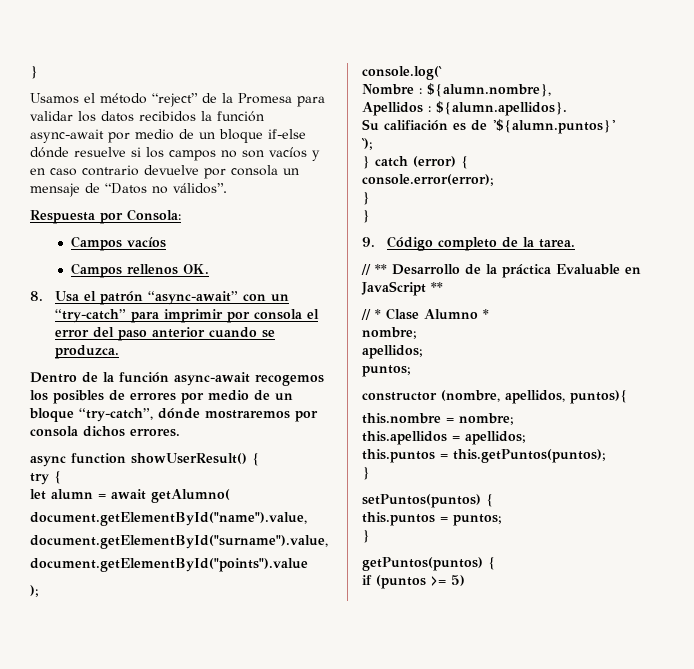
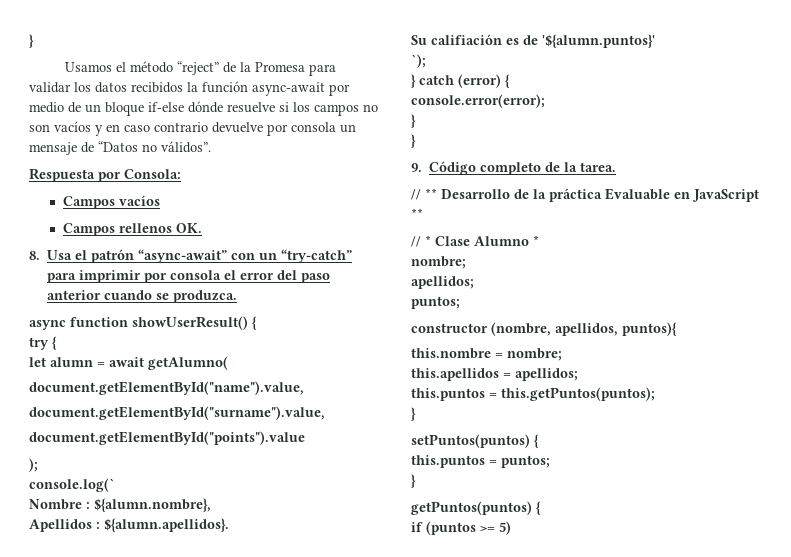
[30,372,324,386] [30,390,293,404] [29,408,318,422] [30,426,180,437] // Dentro de la función async-await recogemos los posibles de errores por medio de un bloque “try-catch”, dónde mostraremos por consola dichos errores. -> (238, 296) none

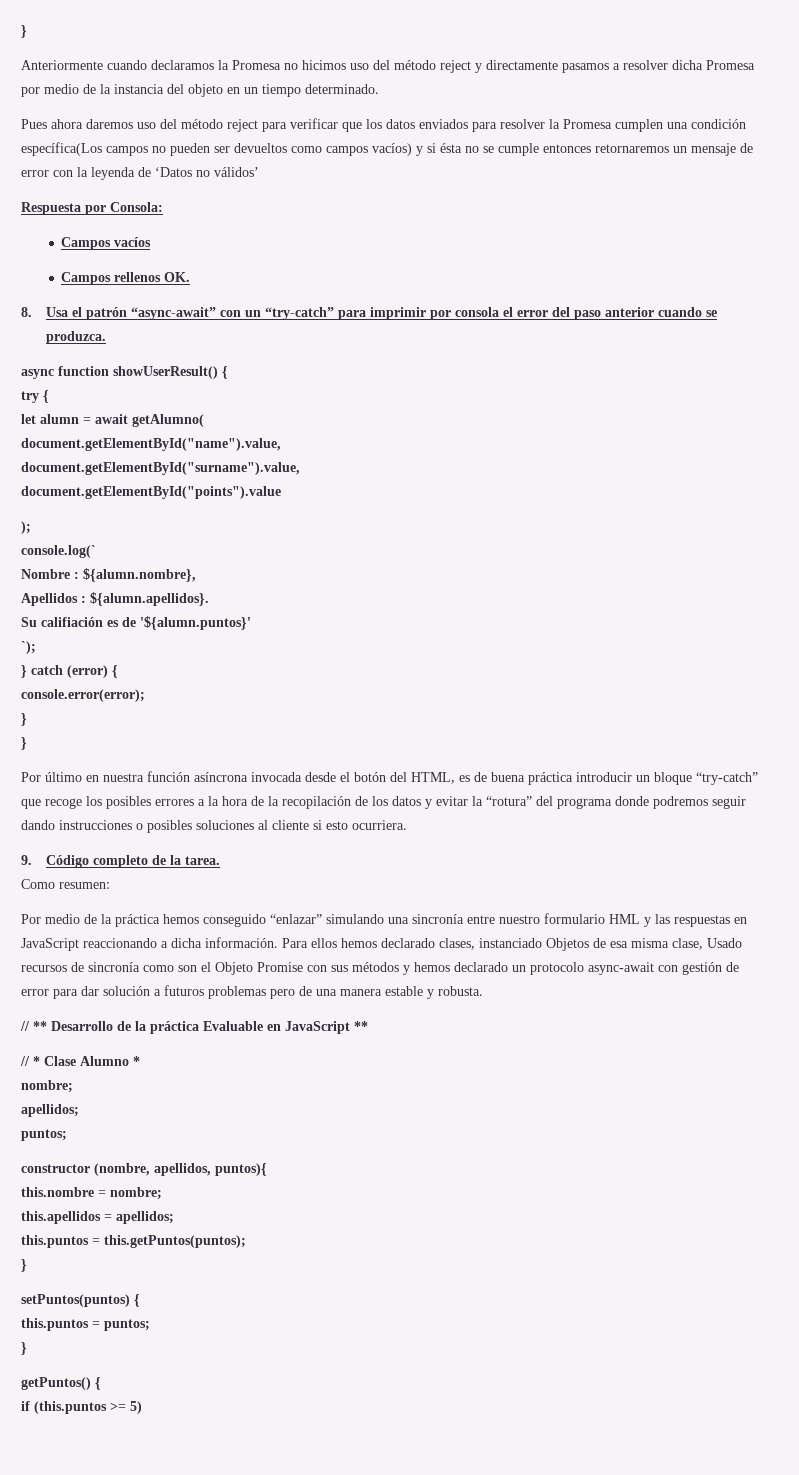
[29,34,34,48] [65,61,337,76] [29,81,350,96] [29,101,378,116] [29,121,356,136] [29,141,211,155] } // Usamos el método “reject” de la Promesa para validar los datos recibidos la función async-await por medio de un bloque if-else dónde resuelve si los campos no son vacíos y en caso contrario devuelve por consola un mensaje de “Datos no válidos”. -> [21,25,27,38] [21,60,755,73] [21,84,379,97] [21,118,746,132] [21,142,753,156] [21,167,259,180] } // Anteriormente cuando declaramos la Promesa no hicimos uso del método reject y directamente pasamos a resolver dicha Promesa por medio de la instancia del objeto en un tiempo determinado. // Pues ahora daremos uso del método reject para verificar que los datos enviados para resolver la Promesa cumplen una condición específica(Los campos no pueden ser devueltos como campos vacíos) y si ésta no se cumple entonces retornaremos un mensaje de error con la leyenda de ‘Datos no válidos’
(416, 141) none -> [21,771,758,785] [21,796,746,809] [21,820,407,833] // Por último en nuestra función asíncrona invocada desde el botón del HTML, es de buena práctica introducir un bloque “try-catch” que recoge los posibles errores a la hora de la recopilación de los datos y evitar la “rotura” del programa donde podremos seguir dando instrucciones o posibles soluciones al cliente si esto ocurriera.
(617, 167) none -> [21,879,110,889] [21,913,747,927] [21,937,742,951] [21,962,739,975] [21,985,483,999] // Como resumen: // Por medio de la práctica hemos conseguido “enlazar” simulando una sincronía entre nuestro formulario HML y las respuestas en JavaScript reaccionando a dicha información. Para ellos hemos declarado clases, instanciado Objetos de esa misma clase, Usado recursos de sincronía como son el Objeto Promise con sus métodos y hemos declarado un protocolo async-await con gestión de error para dar solución a futuros problemas pero de una manera estable y robusta.
[411,501,532,515] getPuntos(puntos) -> [21,1377,91,1390] getPuntos()
[426,521,476,535] (puntos -> [34,1401,107,1414] (this.puntos

